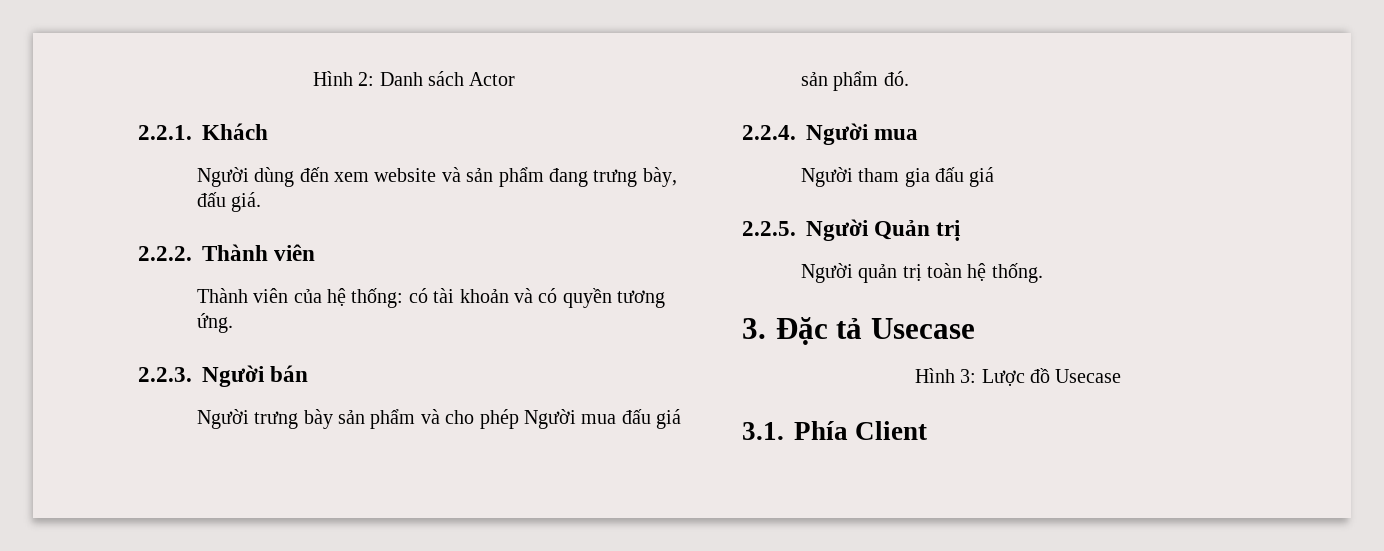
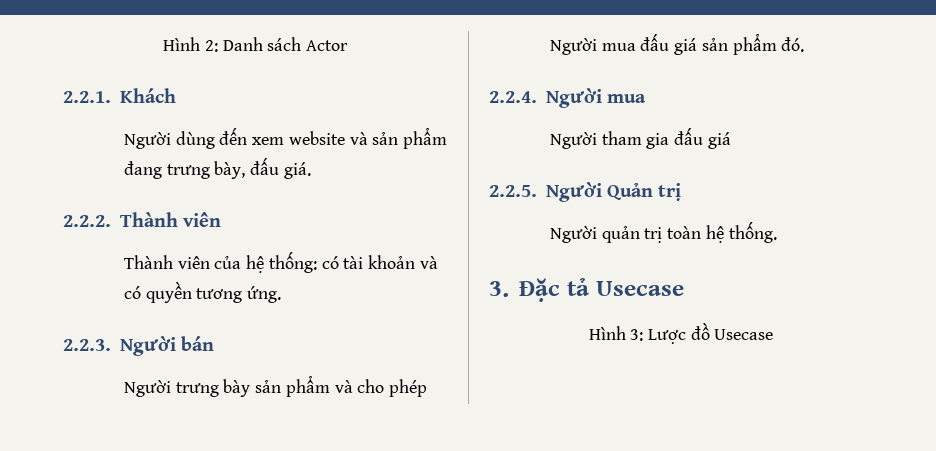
[742,421,928,440] // 3.1. Phía Client -> (774, 334) none

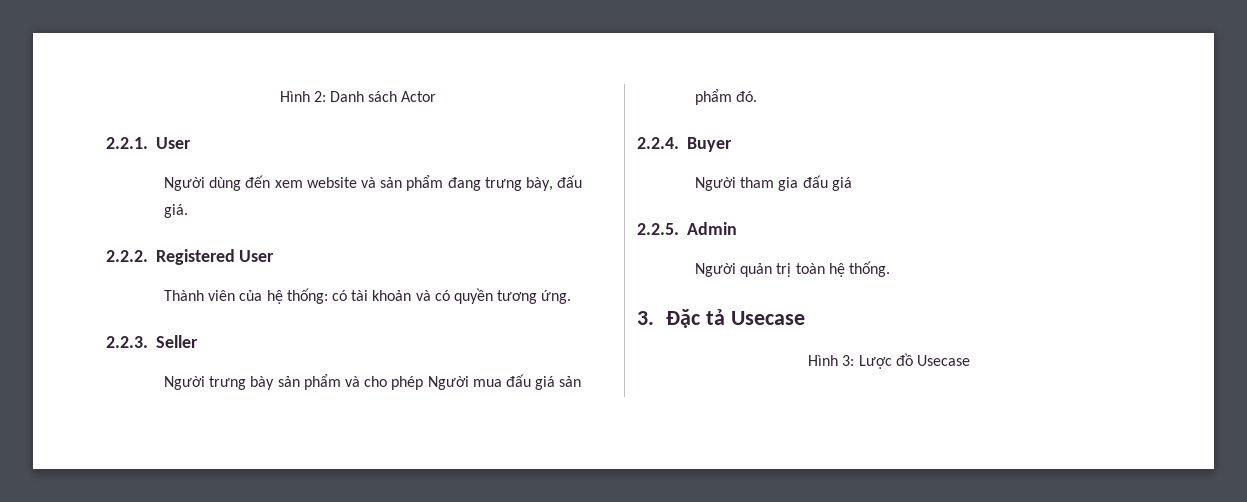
[119,88,176,103] Khách -> [155,137,191,149] User
[119,212,222,227] Thành viên -> [155,249,275,265] Registered User
[119,336,215,356] Người bán -> [155,335,198,348] Seller
[545,88,647,108] Người mua -> [686,137,732,152] Buyer
[545,182,682,202] Người Quản trị -> [686,222,737,235] Admin

